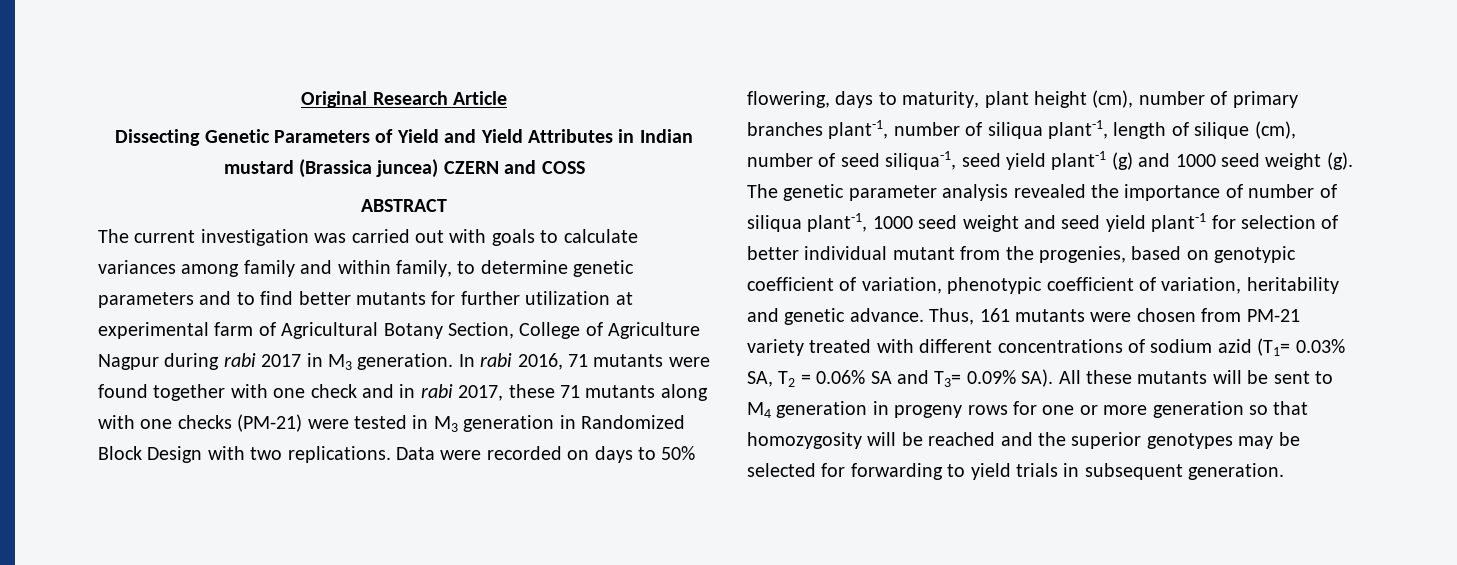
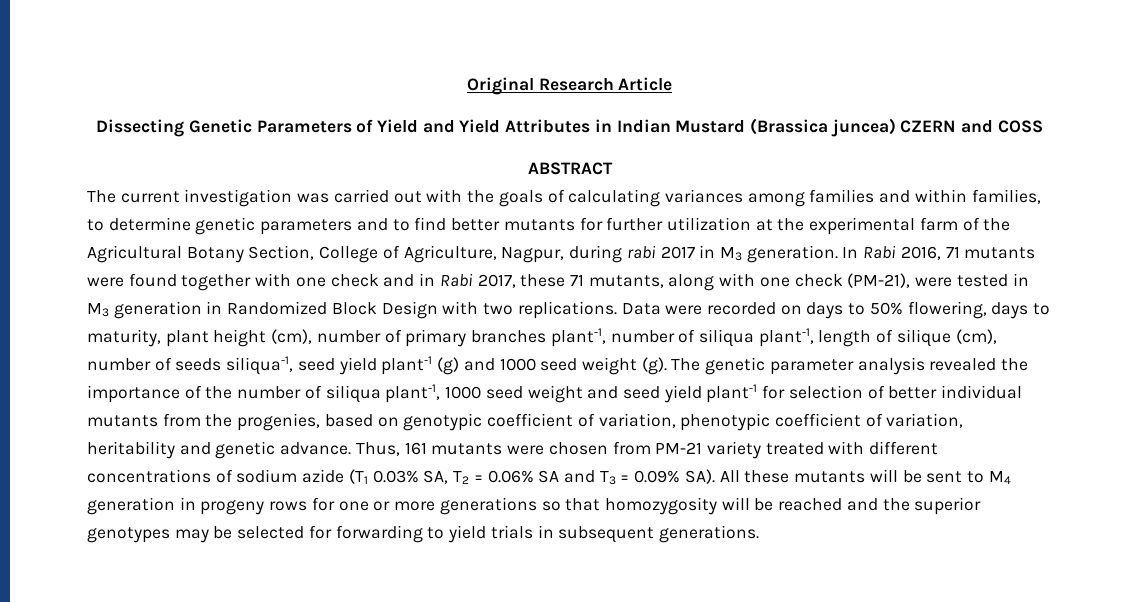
[223,160,294,174] mustard -> [675,120,746,133] Mustard
[491,229,638,246] goals to calculate -> [467,189,661,207] the goals of calculating
[243,260,295,277] family -> [809,189,875,203] families
[396,260,452,277] family, -> [971,189,1041,204] families,
(633, 298) none -> [777,218,805,231] the
(276, 329) none -> [983,218,1011,231] the
[608,322,701,339] [98,354,159,370] Agriculture Nagpur -> [403,245,565,263] Agriculture, Nagpur,
[480,353,513,367] rabi -> [863,245,897,259] Rabi
[420,384,453,398] rabi -> [439,273,473,287] Rabi
[585,385,656,398] mutants -> [588,275,664,288] mutants,
[177,414,303,432] checks (PM-21) -> [794,273,911,288] check (PM-21),
[840,153,880,167] seed -> [175,358,222,371] seeds
(1243, 191) none -> [205,386,233,399] the
[892,247,955,260] mutant -> [87,415,158,427] mutants
[1217,338,1291,356] azid (T1= -> [302,469,368,484] azide (T1
[934,371,962,387] T3= -> [599,471,630,485] T3 =
[1152,401,1244,418] generation -> [439,497,537,515] generations
[1188,463,1285,480] generation. -> [658,525,759,543] generations.

